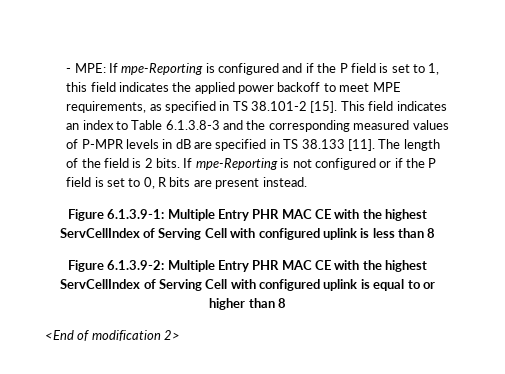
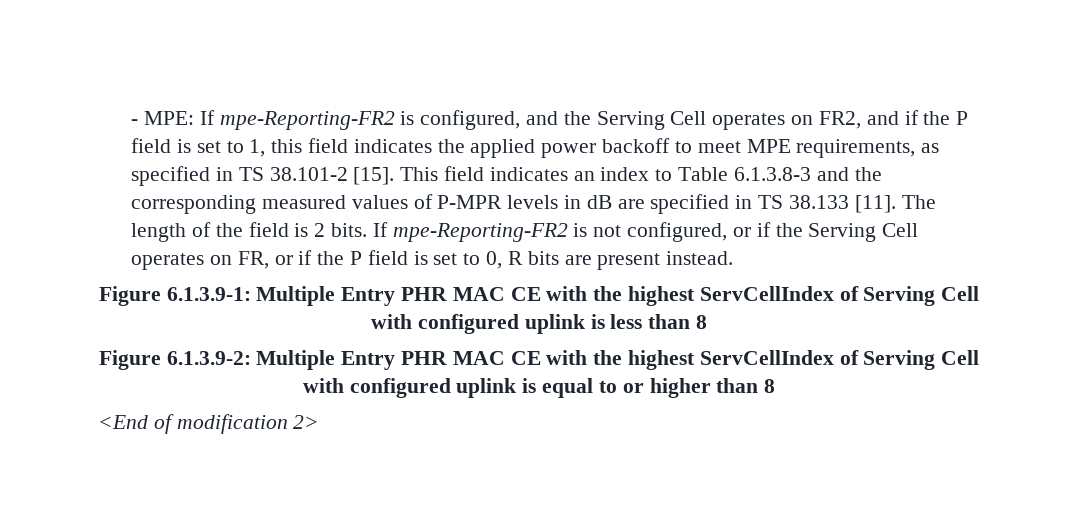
[121,63,280,75] mpe-Reporting is configured -> [219,110,861,130] mpe-Reporting-FR2 is configured, and the Serving Cell operates on FR2,
[195,158,278,170] mpe-Reporting -> [392,223,568,242] mpe-Reporting-FR2
[314,158,376,170] configured -> [627,222,919,242] [131,251,269,270] configured, or if the Serving Cell operates on FR,

